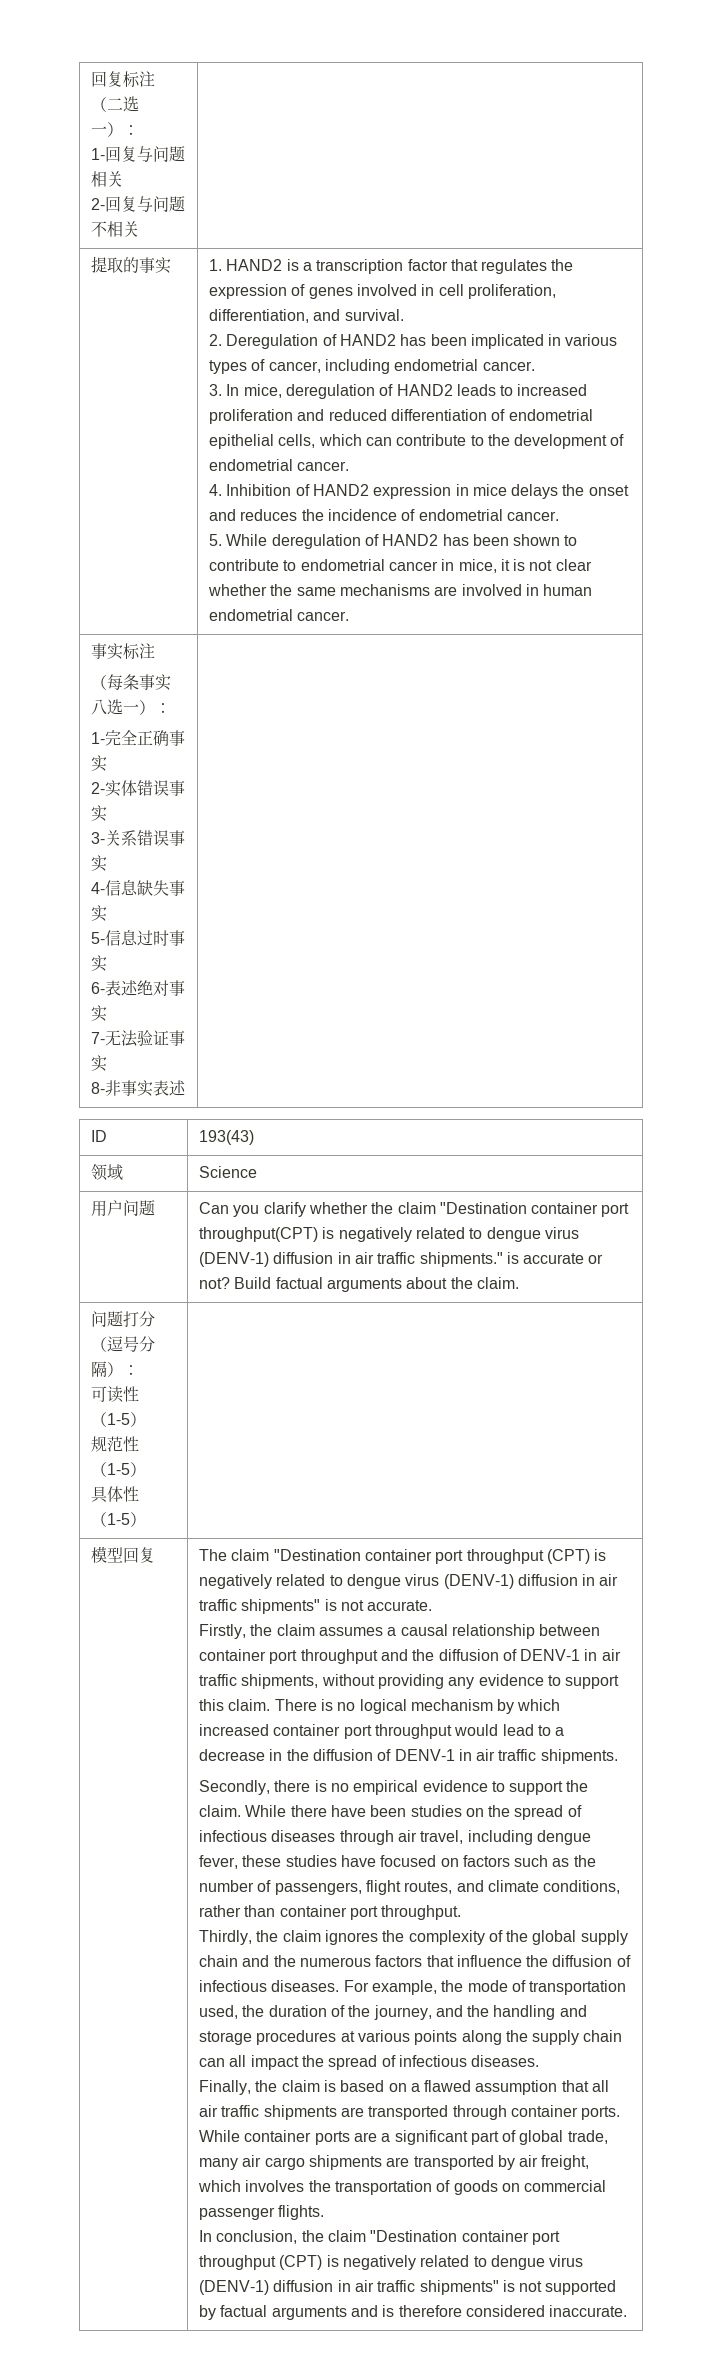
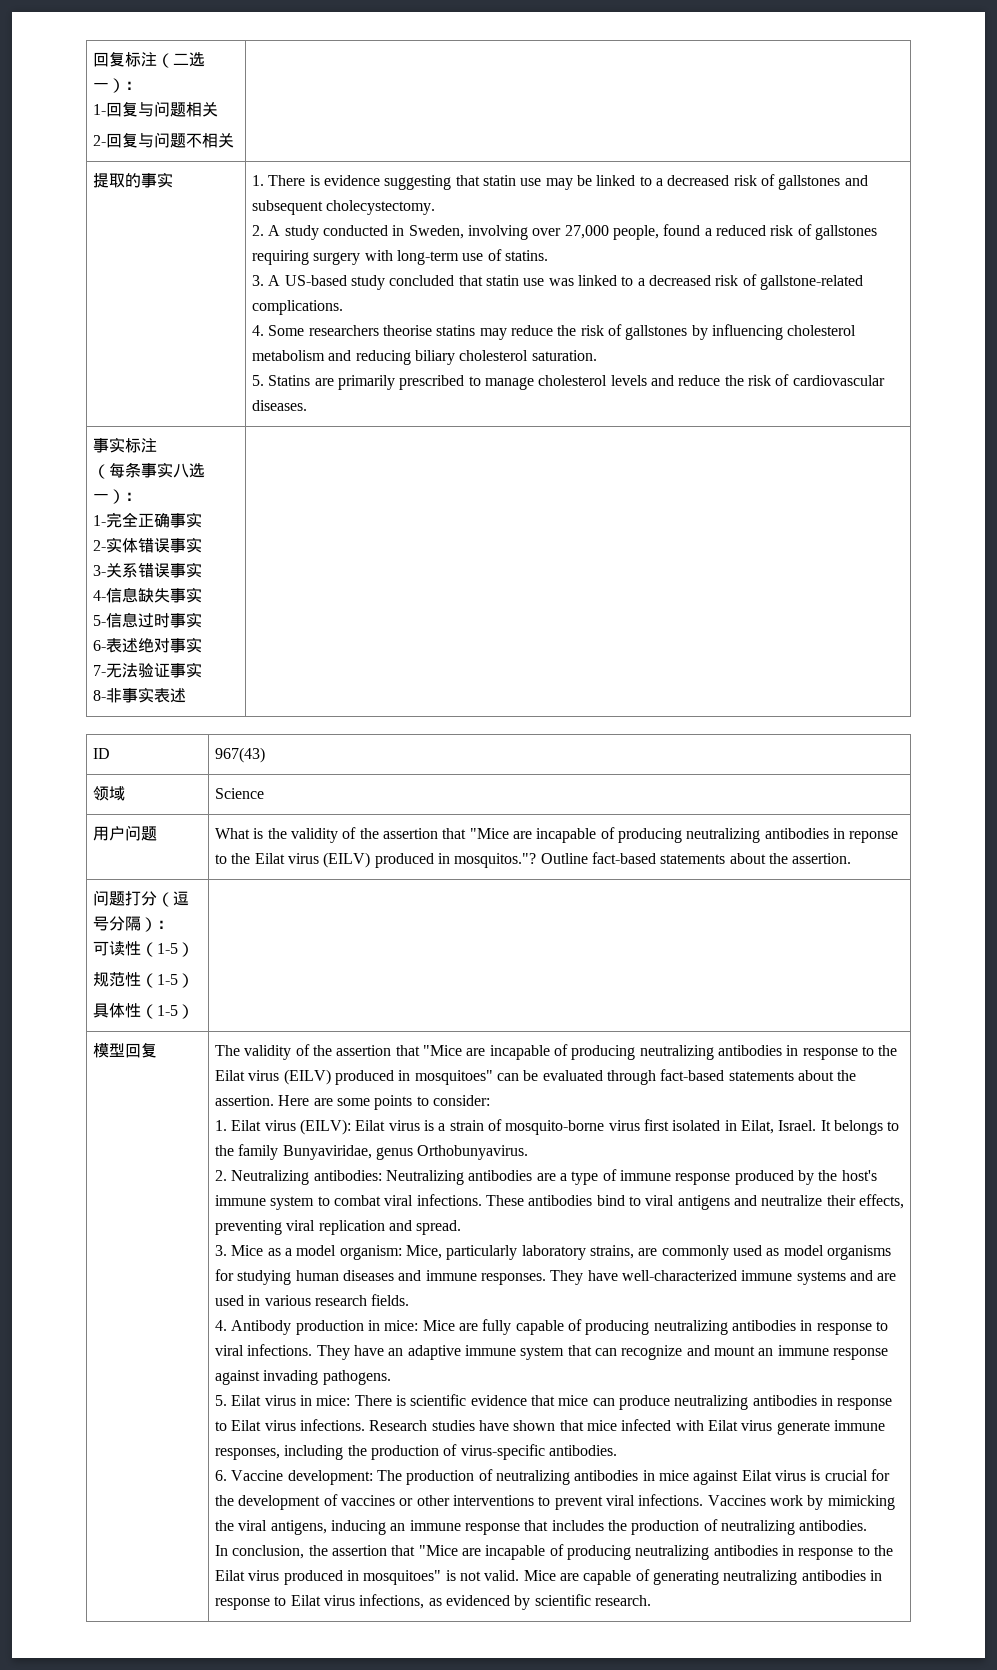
[226,259,574,274] [208,284,556,299] [208,309,404,323] [208,334,618,349] [208,359,535,374] [208,384,588,399] [208,409,593,424] [208,434,625,449] [208,459,350,471] [208,484,629,499] [208,509,559,521] [208,534,578,549] [208,559,592,573] [207,584,593,596] [208,609,350,621] HAND2 is a transcription factor that regulates the expression of genes involved in cell proliferation, differentiation, and survival. // 2. Deregulation of HAND2 has been implicated in various types of cancer, including endometrial cancer. // 3. In mice, deregulation of HAND2 leads to increased proliferation and reduced differentiation of endometrial epithelial cells, which can contribute to the development of endometrial cancer. // 4. Inhibition of HAND2 expression in mice delays the onset and reduces the incidence of endometrial cancer. // 5. While deregulation of HAND2 has been shown to contribute to endometrial cancer in mice, it is not clear whether the same mechanisms are involved in human endometrial cancer. -> [268,174,868,190] [252,200,436,215] [252,224,877,240] [252,249,549,265] [252,274,863,290] [252,300,344,315] [252,324,857,340] [252,350,597,365] [252,374,885,390] [252,400,308,411] There is evidence suggesting that statin use may be linked to a decreased risk of gallstones and subsequent cholecystectomy. // 2. A study conducted in Sweden, involving over 27,000 people, found a reduced risk of gallstones requiring surgery with long-term use of statins. // 3. A US-based study concluded that statin use was linked to a decreased risk of gallstone-related complications. // 4. Some researchers theorise statins may reduce the risk of gallstones by influencing cholesterol metabolism and reducing biliary cholesterol saturation. // 5. Statins are primarily prescribed to manage cholesterol levels and reduce the risk of cardiovascular diseases.
[198,1130,254,1145] 193(43) -> [215,747,266,763] 967(43)
[198,1202,630,1217] [198,1227,579,1242] [198,1252,604,1267] [198,1277,519,1292] Can you clarify whether the claim "Destination container port throughput(CPT) is negatively related to dengue virus (DENV-1) diffusion in air traffic shipments." is accurate or not? Build factual arguments about the claim. -> [215,827,899,843] [215,852,852,868] What is the validity of the assertion that "Mice are incapable of producing neutralizing antibodies in reponse to the Eilat virus (EILV) produced in mosquitos."? Outline fact-based statements about the assertion.
[231,1549,607,1564] [198,1574,619,1589] [198,1599,433,1614] [198,1624,601,1639] [198,1649,621,1664] [198,1674,620,1689] [198,1699,561,1714] [198,1724,565,1739] [198,1749,618,1764] [198,1780,589,1795] [198,1805,582,1820] [198,1830,591,1845] [198,1855,596,1869] [198,1880,621,1895] [198,1905,462,1920] [198,1930,628,1945] [198,1955,631,1967] [198,1980,627,1995] [198,2005,587,2020] [198,2030,623,2045] [198,2055,540,2070] [198,2080,610,2095] [198,2105,621,2120] [198,2130,608,2145] [198,2155,590,2170] [197,2180,607,2195] [198,2205,325,2220] [198,2230,560,2245] [198,2255,584,2270] [198,2280,617,2295] [198,2305,628,2320] claim "Destination container port throughput (CPT) is negatively related to dengue virus (DENV-1) diffusion in air traffic shipments" is not accurate. // Firstly, the claim assumes a causal relationship between container port throughput and the diffusion of DENV-1 in air traffic shipments, without providing any evidence to support this claim. There is no logical mechanism by which increased container port throughput would lead to a decrease in the diffusion of DENV-1 in air traffic shipments. // Secondly, there is no empirical evidence to support the claim. While there have been studies on the spread of infectious diseases through air travel, including dengue fever, these studies have focused on factors such as the number of passengers, flight routes, and climate conditions, rather than container port throughput. // Thirdly, the claim ignores the complexity of the global supply chain and the numerous factors that influence the diffusion of infectious diseases. For example, the mode of transportation used, the duration of the journey, and the handling and storage procedures at various points along the supply chain can all impact the spread of infectious diseases. // Finally, the claim is based on a flawed assumption that all air traffic shipments are transported through container ports. While container ports are a significant part of global trade, many air cargo shipments are transported by air freight, which involves the transportation of goods on commercial passenger flights. // In conclusion, the claim "Destination container port throughput (CPT) is negatively related to dengue virus (DENV-1) diffusion in air traffic shipments" is not supported by factual arguments and is therefore considered inaccurate. -> [244,1044,898,1060] [215,1069,857,1085] [215,1095,491,1110] [215,1119,900,1135] [215,1144,529,1160] [215,1169,877,1185] [215,1194,904,1210] [215,1220,462,1235] [215,1245,891,1260] [215,1269,897,1285] [215,1294,410,1306] [215,1319,888,1335] [215,1344,888,1360] [215,1370,391,1385] [215,1394,893,1410] [215,1419,885,1435] [215,1444,618,1460] [215,1469,890,1485] [215,1494,895,1510] [215,1519,868,1535] [215,1544,893,1560] [215,1569,882,1585] [215,1594,651,1610] validity of the assertion that "Mice are incapable of producing neutralizing antibodies in response to the Eilat virus (EILV) produced in mosquitoes" can be evaluated through fact-based statements about the assertion. Here are some points to consider: // 1. Eilat virus (EILV): Eilat virus is a strain of mosquito-borne virus first isolated in Eilat, Israel. It belongs to the family Bunyaviridae, genus Orthobunyavirus. // 2. Neutralizing antibodies: Neutralizing antibodies are a type of immune response produced by the host's immune system to combat viral infections. These antibodies bind to viral antigens and neutralize their effects, preventing viral replication and spread. // 3. Mice as a model organism: Mice, particularly laboratory strains, are commonly used as model organisms for studying human diseases and immune responses. They have well-characterized immune systems and are used in various research fields. // 4. Antibody production in mice: Mice are fully capable of producing neutralizing antibodies in response to viral infections. They have an adaptive immune system that can recognize and mount an immune response against invading pathogens. // 5. Eilat virus in mice: There is scientific evidence that mice can produce neutralizing antibodies in response to Eilat virus infections. Research studies have shown that mice infected with Eilat virus generate immune responses, including the production of virus-specific antibodies. // 6. Vaccine development: The production of neutralizing antibodies in mice against Eilat virus is crucial for the development of vaccines or other interventions to prevent viral infections. Vaccines work by mimicking the viral antigens, inducing an immune response that includes the production of neutralizing antibodies. // In conclusion, the assertion that "Mice are incapable of producing neutralizing antibodies in response to the Eilat virus produced in mosquitoes" is not valid. Mice are capable of generating neutralizing antibodies in response to Eilat virus infections, as evidenced by scientific research.

